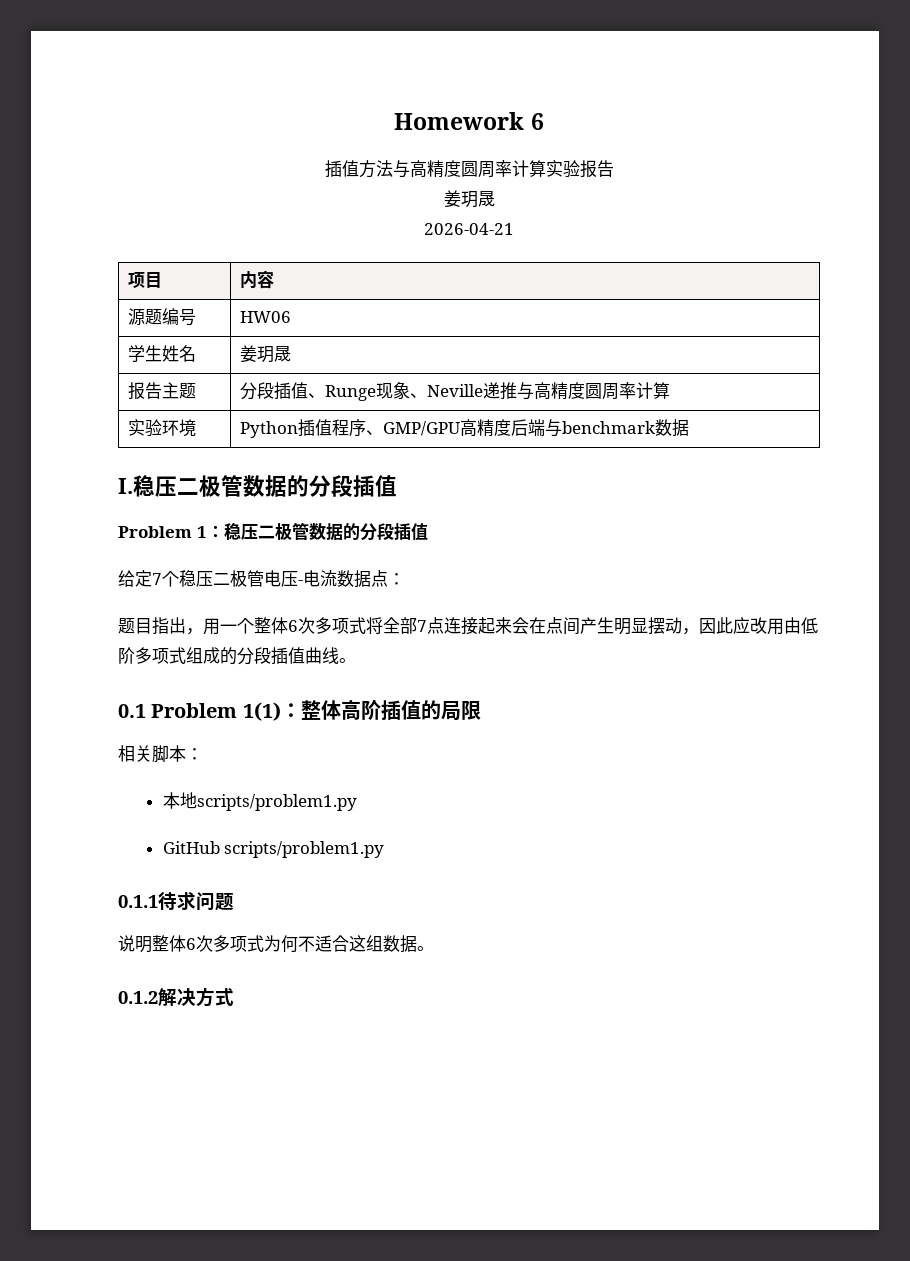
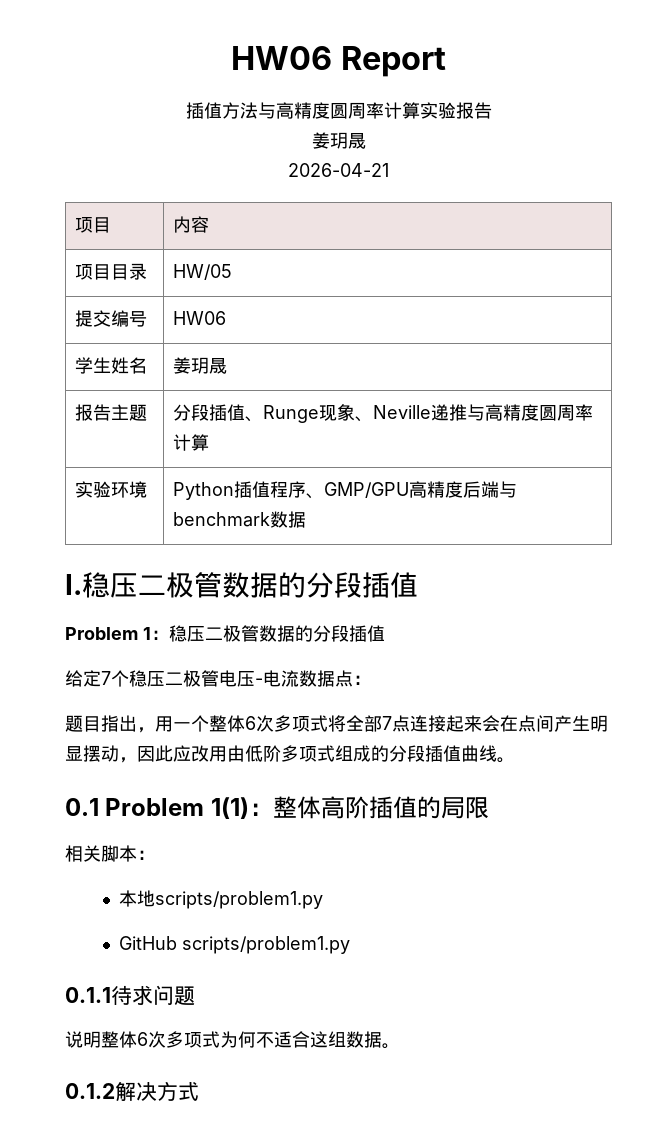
[394,112,544,130] Homework 6 -> [231,46,446,77] HW06 Report
[127,308,162,326] 源题 -> [74,263,147,280] [172,264,232,280] [74,310,111,327] 项目目录 | HW/05 // 提交

